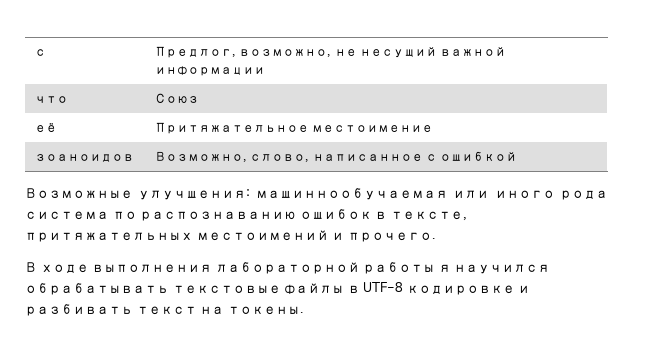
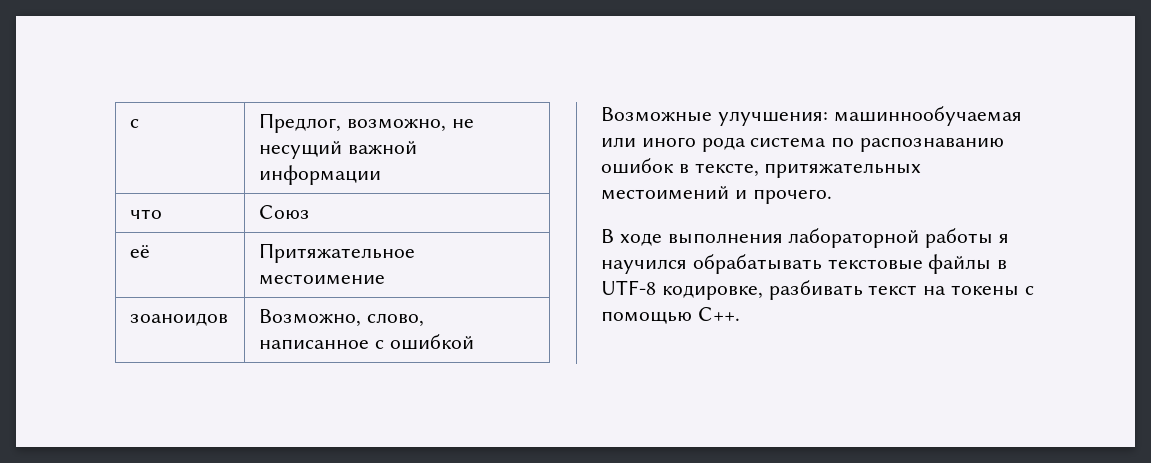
[406,285,531,295] кодировке и -> [661,285,763,300] кодировке,
[227,306,304,315] токены. -> [951,285,1034,296] [601,307,740,324] токены с помощью C++.

